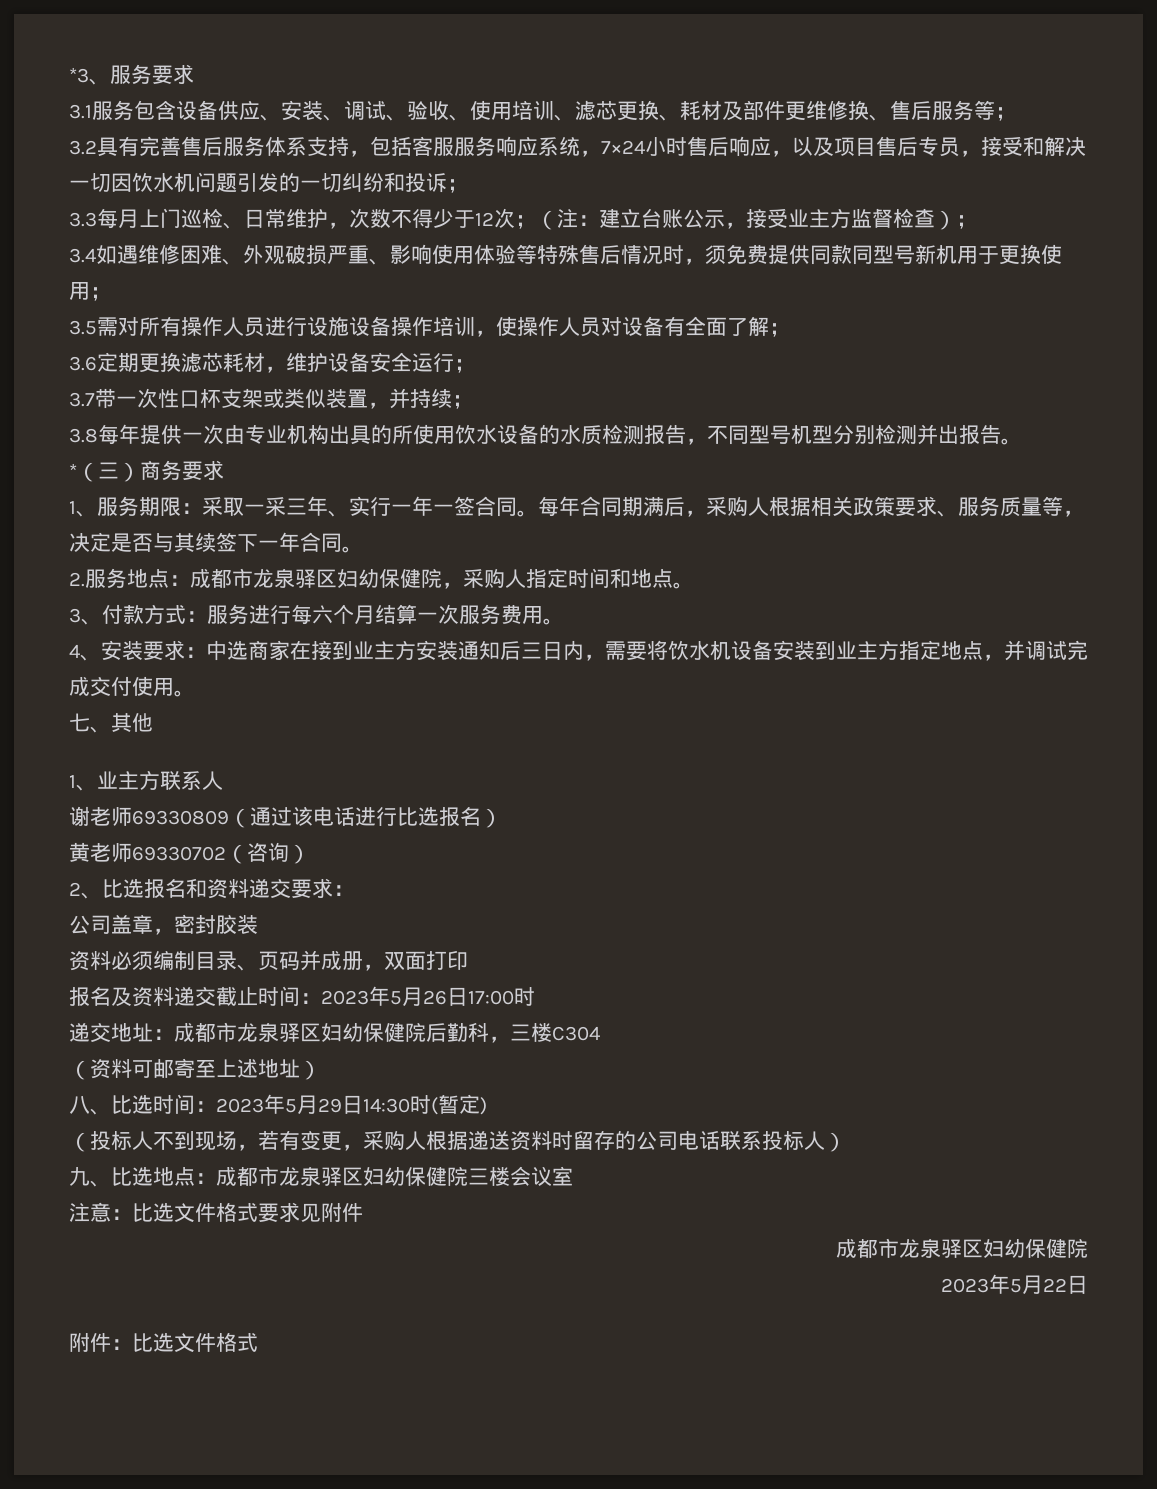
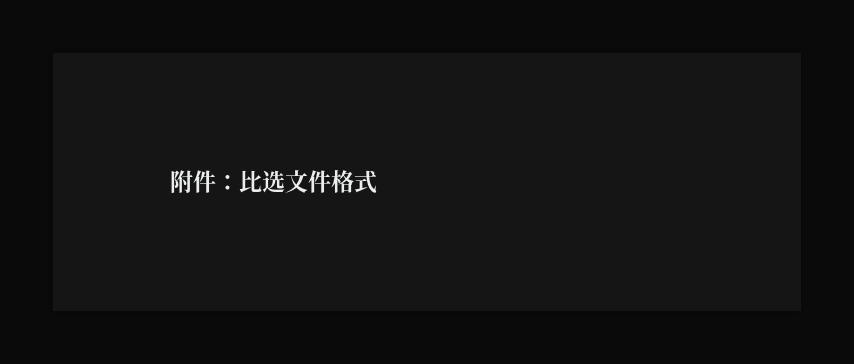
[69,64,194,85] [69,100,1016,121] [69,136,1086,157] [69,172,468,193] [69,208,977,230] [69,244,1062,265] [69,282,111,301] [69,316,790,337] [69,352,475,373] [69,388,473,409] [69,424,1022,445] [69,460,224,482] [69,496,1084,517] [69,532,363,553] [69,568,694,589] [69,604,564,625] [69,640,1088,661] [69,676,195,697] [69,713,153,733] [69,770,223,791] [69,806,502,828] [69,842,310,864] [69,878,354,899] [69,914,258,935] [69,950,468,971] [69,986,535,1007] [69,1022,600,1043] [69,1058,321,1080] [69,1094,487,1115] [69,1130,846,1152] [69,1166,573,1187] [69,1202,363,1223] [836,1238,1088,1258] [941,1274,1088,1294] *3、服务要求 // 3.1服务包含设备供应、安装、调试、验收、使用培训、滤芯更换、耗材及部件更维修换、售后服务等； // 3.2具有完善售后服务体系支持，包括客服服务响应系统，7×24小时售后响应，以及项目售后专员，接受和解决一切因饮水机问题引发的一切纠纷和投诉； // 3.3每月上门巡检、日常维护，次数不得少于12次；（注：建立台账公示，接受业主方监督检查）； // 3.4如遇维修困难、外观破损严重、影响使用体验等特殊售后情况时，须免费提供同款同型号新机用于更换使用； // 3.5需对所有操作人员进行设施设备操作培训，使操作人员对设备有全面了解； // 3.6定期更换滤芯耗材，维护设备安全运行； // 3.7带一次性口杯支架或类似装置，并持续； // 3.8每年提供一次由专业机构出具的所使用饮水设备的水质检测报告，不同型号机型分别检测并出报告。 // *（三）商务要求 // 1、服务期限：采取一采三年、实行一年一签合同。每年合同期满后，采购人根据相关政策要求、服务质量等，决定是否与其续签下一年合同。 // 2.服务地点：成都市龙泉驿区妇幼保健院，采购人指定时间和地点。 // 3、付款方式：服务进行每六个月结算一次服务费用。 // 4、安装要求：中选商家在接到业主方安装通知后三日内，需要将饮水机设备安装到业主方指定地点，并调试完成交付使用。 // 七、其他 // 1、业主方联系人 // 谢老师69330809（通过该电话进行比选报名） // 黄老师69330702（咨询） // 2、比选报名和资料递交要求： // 公司盖章，密封胶装 // 资料必须编制目录、页码并成册，双面打印 // 报名及资料递交截止时间：2023年5月26日17:00时 // 递交地址：成都市龙泉驿区妇幼保健院后勤科，三楼C304 // （资料可邮寄至上述地址） // 八、比选时间：2023年5月29日14:30时(暂定) // （投标人不到现场，若有变更，采购人根据递送资料时留存的公司电话联系投标人） // 九、比选地点：成都市龙泉驿区妇幼保健院三楼会议室 // 注意：比选文件格式要求见附件 // 成都市龙泉驿区妇幼保健院 // 2023年5月22日 // -> (170, 182) none

